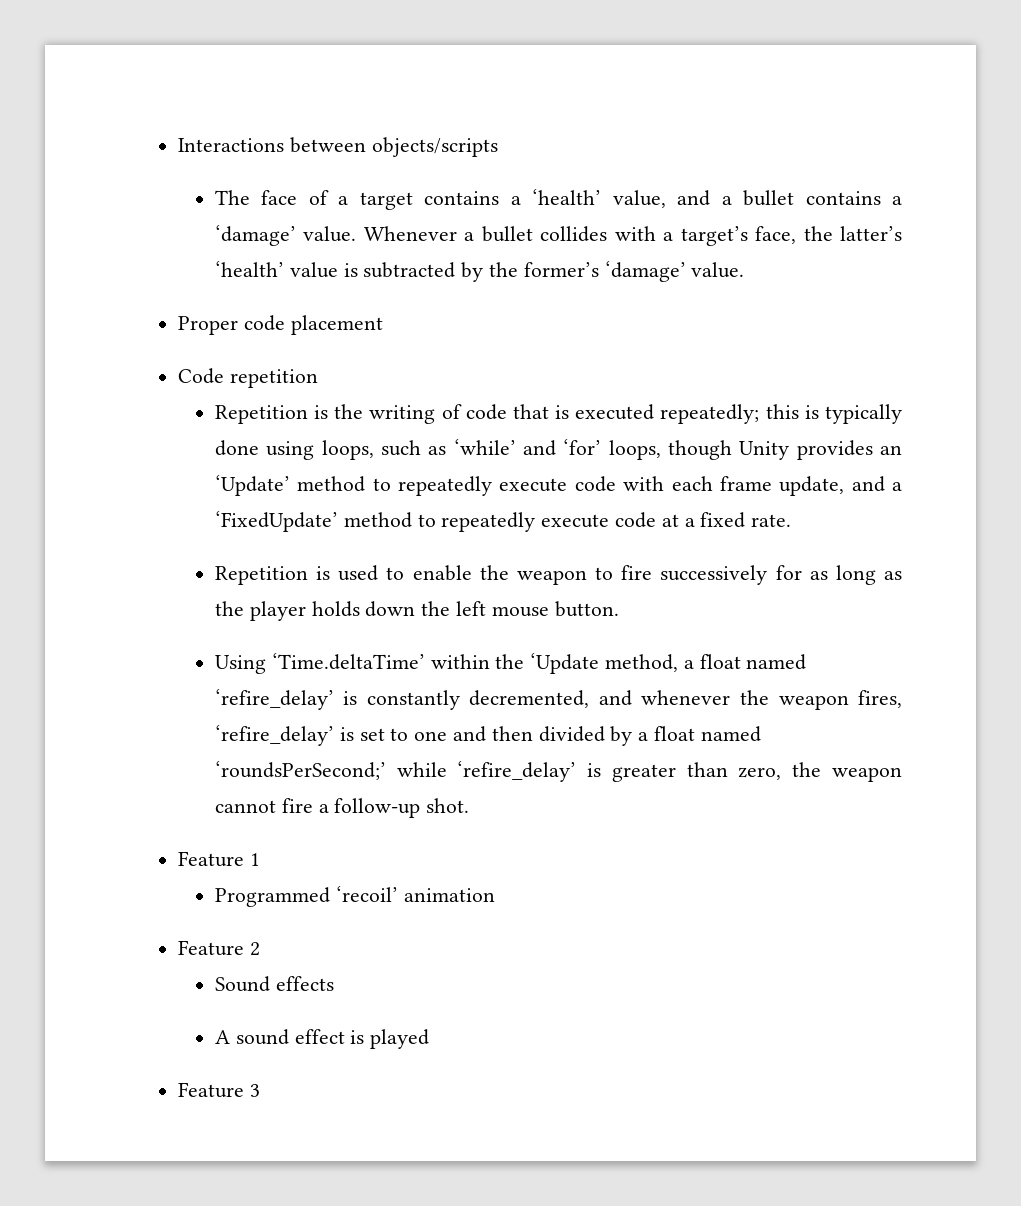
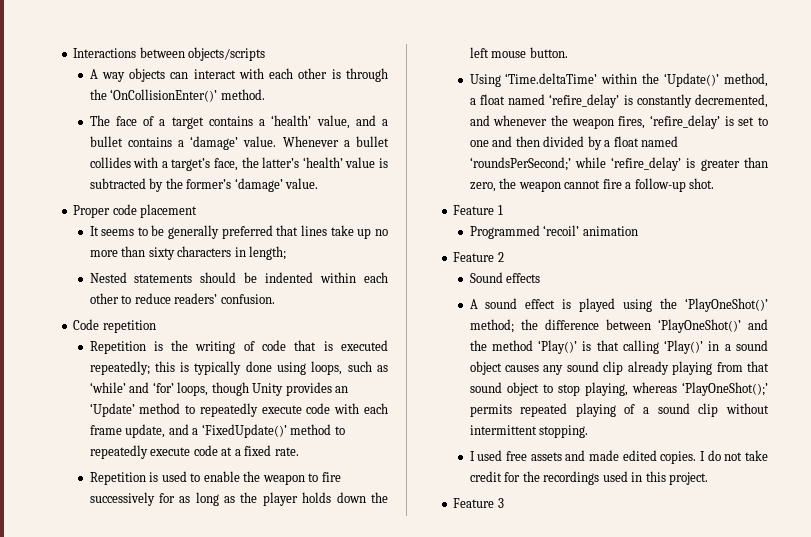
(498, 147) none -> [89,68,388,82] [89,89,265,102] // A way objects can interact with each other is through the ‘OnCollisionEnter()’ method.
(383, 325) none -> [89,225,388,239] [89,246,287,260] [89,272,388,283] [89,293,275,304] // It seems to be generally preferred that lines take up no more than sixty characters in length; // Nested statements should be indented within each other to reduce readers’ confusion.
[214,511,338,532] ‘FixedUpdate’ -> [201,424,287,438] ‘FixedUpdate()’
[530,653,600,674] ‘Update -> [664,73,720,87] ‘Update()’
(430, 1039) none -> [623,298,768,312] [469,319,768,333] [469,340,769,354] [469,361,769,375] [469,382,768,396] [469,403,769,417] [469,425,589,438] [469,450,768,464] [469,471,709,485] using the ‘PlayOneShot()’ method; the difference between ‘PlayOneShot()’ and the method ‘Play()’ is that calling ‘Play()’ in a sound object causes any sound clip already playing from that sound object to stop playing, whereas ‘PlayOneShot();’ permits repeated playing of a sound clip without intermittent stopping. // I used free assets and made edited copies. I do not take credit for the recordings used in this project.

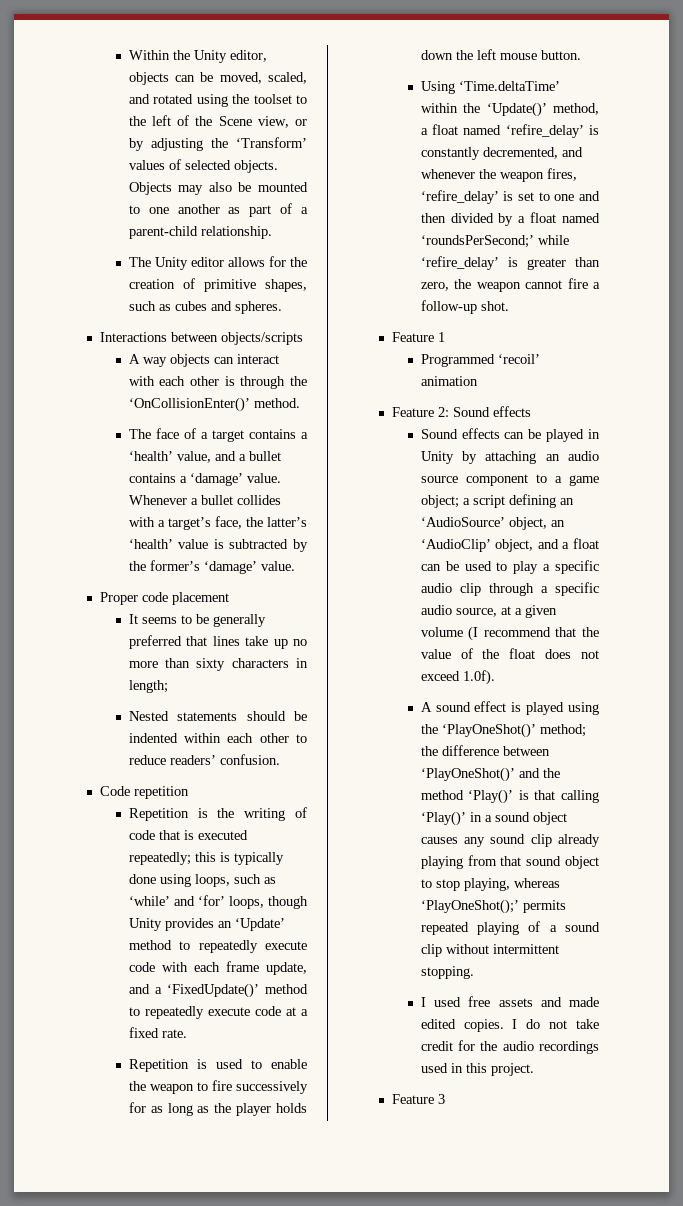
(73, 53) none -> [128,50,267,63] [128,72,307,85] [128,94,307,107] [128,115,307,128] [128,137,307,151] [128,159,278,173] [128,182,308,195] [128,203,308,217] [128,226,272,239] [128,256,307,270] [128,278,307,292] [128,301,282,314] Within the Unity editor, objects can be moved, scaled, and rotated using the toolset to the left of the Scene view, or by adjusting the ‘Transform’ values of selected objects. Objects may also be mounted to one another as part of a parent-child relationship. // The Unity editor allows for the creation of primitive shapes, such as cubes and spheres. //
[497,252,504,262] [469,272,541,283] 2 // Sound effects -> [437,406,531,417] [420,428,600,442] [420,451,599,464] [420,474,599,486] [420,494,574,508] [420,517,565,530] [420,538,599,552] [420,560,599,574] [420,582,599,596] [420,605,557,618] [420,626,599,641] [420,648,599,659] [420,670,495,685] 2: Sound effects // Sound effects can be played in Unity by attaching an audio source component to a game object; a script defining an ‘AudioSource’ object, an ‘AudioClip’ object, and a float can be used to play a specific audio clip through a specific audio source, at a given volume (I recommend that the value of the float does not exceed 1.0f).
(540, 476) none -> [502,1041,534,1051] audio

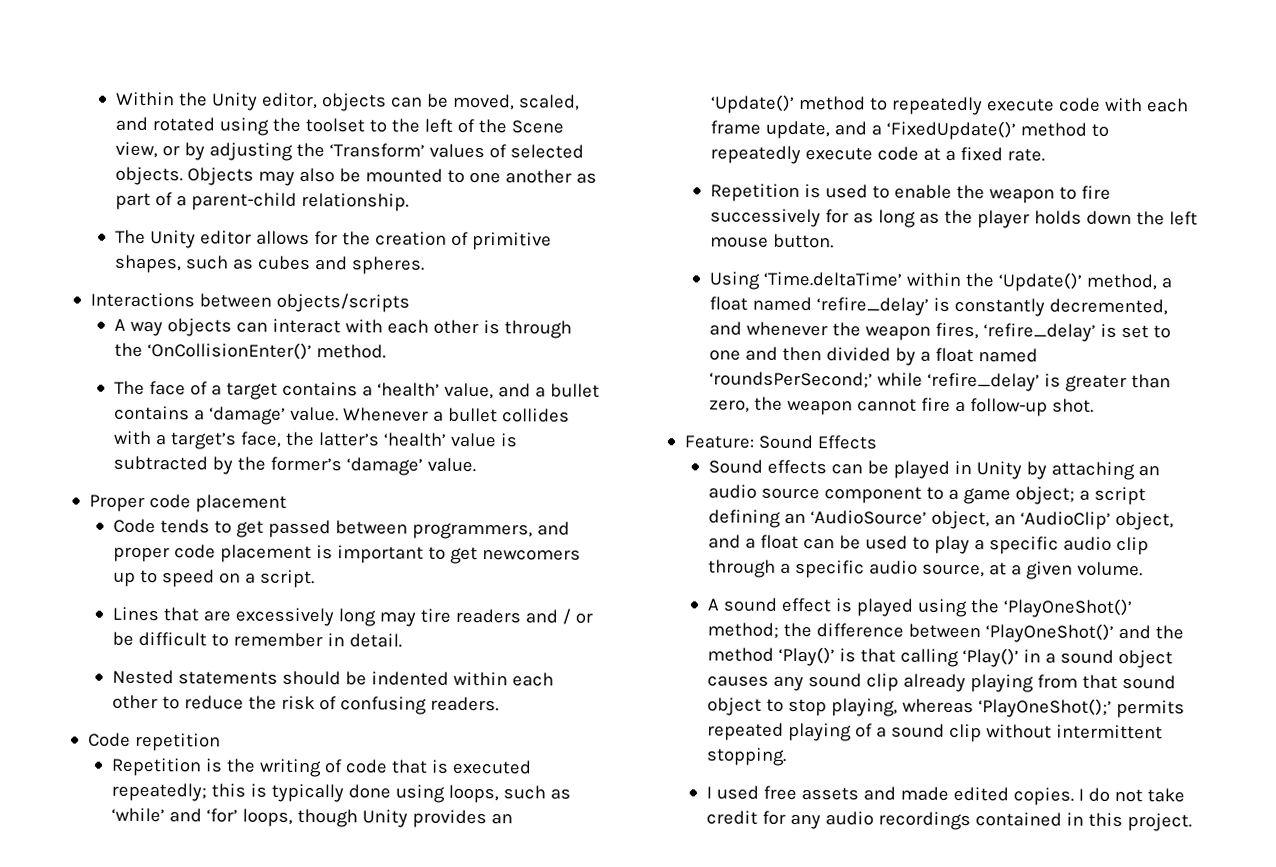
[128,614,266,627] [128,635,307,649] [128,658,308,671] [128,680,168,693] It seems to be generally preferred that lines take up no more than sixty characters in length; -> [112,518,570,540] [112,544,581,565] [112,569,315,589] [111,606,593,627] [111,631,402,648] Code tends to get passed between programmers, and proper code placement is important to get newcomers up to speed on a script. // Lines that are excessively long may tire readers and / or be difficult to remember in detail.
[169,754,280,765] readers’ confusion. -> [247,695,499,715] the risk of confusing readers.
[234,918,285,931] ‘Update’ -> [709,94,795,114] ‘Update()’
[391,332,445,342] [420,354,540,367] [420,376,478,386] [391,406,531,417] Feature 1 // Programmed ‘recoil’ animation // Feature 2: Sound effects -> [683,434,877,450] Feature: Sound Effects
[420,626,599,641] [420,648,599,659] [420,670,495,685] volume (I recommend that the value of the float does not exceed 1.0f). -> [1076,561,1143,577] volume.
[480,1041,498,1051] the -> [789,813,821,830] any
[420,1063,448,1073] used -> [974,812,1062,827] contained
[391,1094,445,1104] // Feature 3 -> (1192, 822) none

